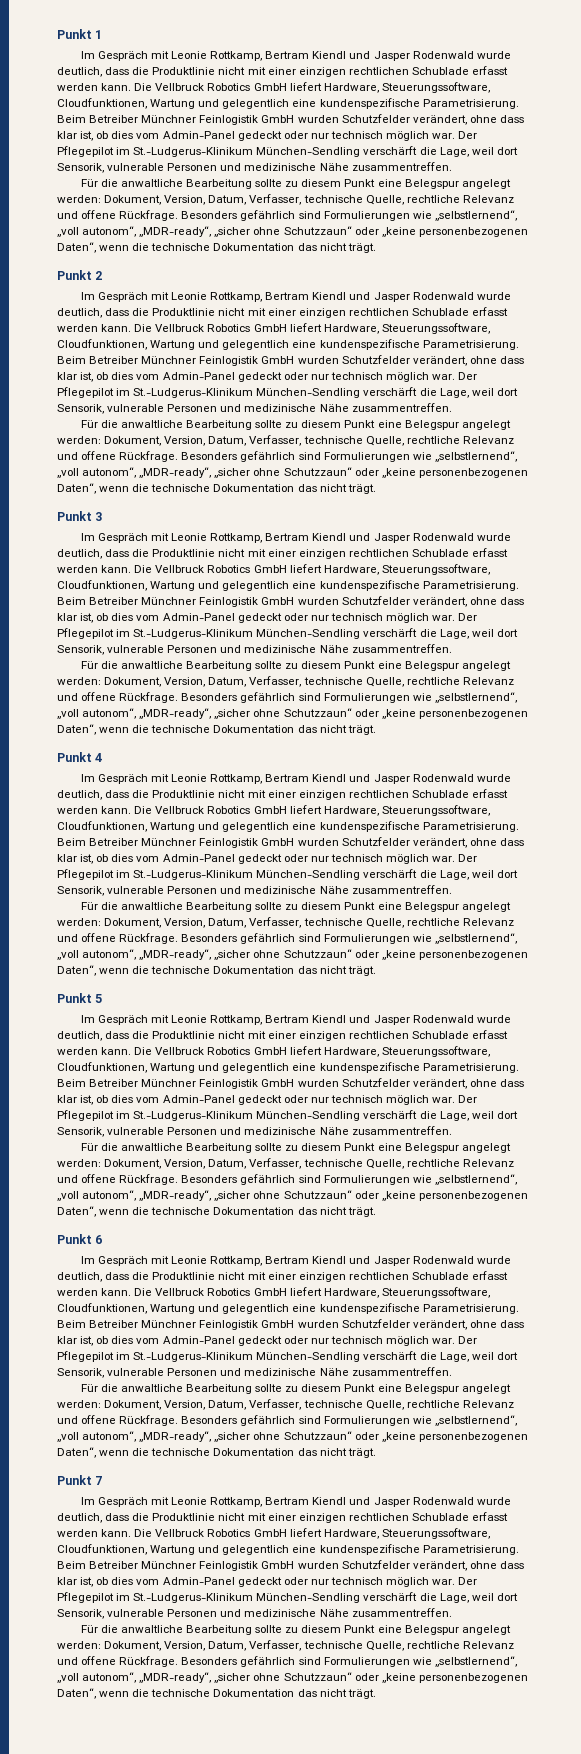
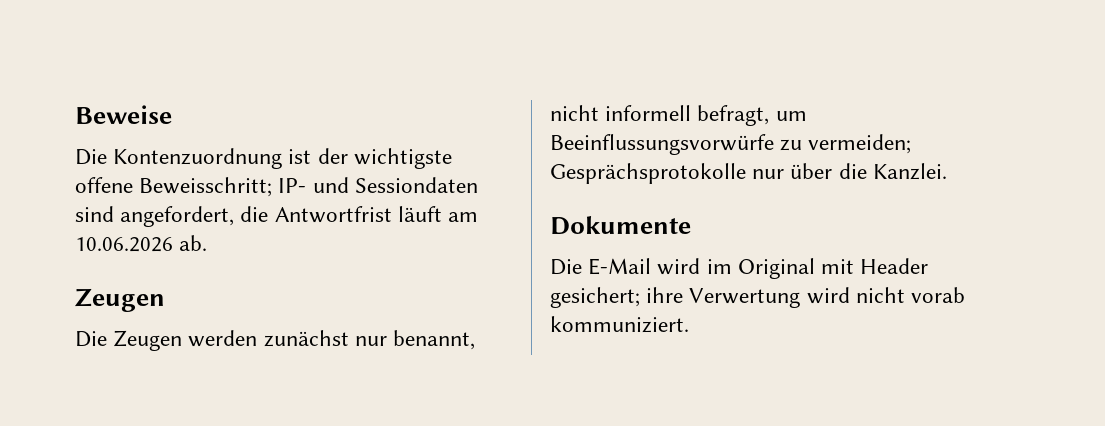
[57,29,103,39] [80,51,511,61] [57,66,509,77] [57,82,490,93] [57,98,519,109] [57,114,524,125] [57,131,478,141] [57,146,518,157] [57,162,452,173] [80,179,511,189] [57,194,514,205] [57,210,517,221] [57,226,528,237] [57,242,376,253] [57,270,103,280] [80,292,511,302] [57,307,509,318] [57,323,490,334] [57,339,519,350] [57,355,524,366] [57,372,478,382] [57,387,518,398] [57,403,452,414] [80,420,511,430] [57,435,514,446] [57,451,517,462] [57,467,528,478] [57,483,376,494] [57,511,103,521] [80,533,511,543] [57,548,509,559] [57,564,490,575] [57,580,519,591] [57,596,524,607] [57,613,478,623] [57,628,518,639] [57,644,452,655] [80,661,511,671] [57,676,514,687] [57,692,517,703] [57,708,528,719] [57,724,376,735] [57,752,103,762] [80,774,511,784] [57,789,509,800] [57,805,490,816] [57,821,519,832] [57,837,524,848] [57,854,478,864] [57,869,518,880] [57,885,452,896] [80,902,511,912] [57,917,514,928] [57,933,517,944] [57,949,528,960] [57,965,376,976] [57,993,103,1003] [80,1015,511,1025] [57,1030,509,1041] [57,1046,490,1057] [57,1062,519,1073] [57,1078,524,1089] [57,1095,478,1105] [57,1110,518,1121] [57,1126,452,1137] [80,1143,511,1153] [57,1158,514,1169] [57,1174,517,1185] [57,1190,528,1201] [57,1206,376,1217] [57,1234,103,1244] [80,1256,511,1266] [57,1271,509,1282] [57,1287,490,1298] [57,1303,519,1314] [57,1319,524,1330] [57,1336,478,1346] [57,1351,518,1362] [57,1367,452,1378] [80,1384,511,1394] [57,1399,514,1410] [57,1415,517,1426] [57,1431,528,1442] [57,1447,376,1458] [57,1475,103,1485] [80,1497,511,1507] [57,1512,509,1523] [57,1528,490,1539] [57,1544,519,1555] [57,1560,524,1571] [57,1577,478,1587] [57,1592,518,1603] [57,1608,452,1619] [80,1625,511,1635] [57,1640,514,1651] [57,1656,517,1667] [57,1672,528,1683] [57,1688,376,1699] Punkt 1 // Im Gespräch mit Leonie Rottkamp, Bertram Kiendl und Jasper Rodenwald wurde deutlich, dass die Produktlinie nicht mit einer einzigen rechtlichen Schublade erfasst werden kann. Die Vellbruck Robotics GmbH liefert Hardware, Steuerungssoftware, Cloudfunktionen, Wartung und gelegentlich eine kundenspezifische Parametrisierung. Beim Betreiber Münchner Feinlogistik GmbH wurden Schutzfelder verändert, ohne dass klar ist, ob dies vom Admin-Panel gedeckt oder nur technisch möglich war. Der Pflegepilot im St.-Ludgerus-Klinikum München-Sendling verschärft die Lage, weil dort Sensorik, vulnerable Personen und medizinische Nähe zusammentreffen. // Für die anwaltliche Bearbeitung sollte zu diesem Punkt eine Belegspur angelegt werden: Dokument, Version, Datum, Verfasser, technische Quelle, rechtliche Relevanz und offene Rückfrage. Besonders gefährlich sind Formulierungen wie „selbstlernend“, „voll autonom“, „MDR-ready“, „sicher ohne Schutzzaun“ oder „keine personenbezogenen Daten“, wenn die technische Dokumentation das nicht trägt. // Punkt 2 // Im Gespräch mit Leonie Rottkamp, Bertram Kiendl und Jasper Rodenwald wurde deutlich, dass die Produktlinie nicht mit einer einzigen rechtlichen Schublade erfasst werden kann. Die Vellbruck Robotics GmbH liefert Hardware, Steuerungssoftware, Cloudfunktionen, Wartung und gelegentlich eine kundenspezifische Parametrisierung. Beim Betreiber Münchner Feinlogistik GmbH wurden Schutzfelder verändert, ohne dass klar ist, ob dies vom Admin-Panel gedeckt oder nur technisch möglich war. Der Pflegepilot im St.-Ludgerus-Klinikum München-Sendling verschärft die Lage, weil dort Sensorik, vulnerable Personen und medizinische Nähe zusammentreffen. // Für die anwaltliche Bearbeitung sollte zu diesem Punkt eine Belegspur angelegt werden: Dokument, Version, Datum, Verfasser, technische Quelle, rechtliche Relevanz und offene Rückfrage. Besonders gefährlich sind Formulierungen wie „selbstlernend“, „voll autonom“, „MDR-ready“, „sicher ohne Schutzzaun“ oder „keine personenbezogenen Daten“, wenn die technische Dokumentation das nicht trägt. // Punkt 3 // Im Gespräch mit Leonie Rottkamp, Bertram Kiendl und Jasper Rodenwald wurde deutlich, dass die Produktlinie nicht mit einer einzigen rechtlichen Schublade erfasst werden kann. Die Vellbruck Robotics GmbH liefert Hardware, Steuerungssoftware, Cloudfunktionen, Wartung und gelegentlich eine kundenspezifische Parametrisierung. Beim Betreiber Münchner Feinlogistik GmbH wurden Schutzfelder verändert, ohne dass klar ist, ob dies vom Admin-Panel gedeckt oder nur technisch möglich war. Der Pflegepilot im St.-Ludgerus-Klinikum München-Sendling verschärft die Lage, weil dort Sensorik, vulnerable Personen und medizinische Nähe zusammentreffen. // Für die anwaltliche Bearbeitung sollte zu diesem Punkt eine Belegspur angelegt werden: Dokument, Version, Datum, Verfasser, technische Quelle, rechtliche Relevanz und offene Rückfrage. Besonders gefährlich sind Formulierungen wie „selbstlernend“, „voll autonom“, „MDR-ready“, „sicher ohne Schutzzaun“ oder „keine personenbezogenen Daten“, wenn die technische Dokumentation das nicht trägt. // Punkt 4 // Im Gespräch mit Leonie Rottkamp, Bertram Kiendl und Jasper Rodenwald wurde deutlich, dass die Produktlinie nicht mit einer einzigen rechtlichen Schublade erfasst werden kann. Die Vellbruck Robotics GmbH liefert Hardware, Steuerungssoftware, Cloudfunktionen, Wartung und gelegentlich eine kundenspezifische Parametrisierung. Beim Betreiber Münchner Feinlogistik GmbH wurden Schutzfelder verändert, ohne dass klar ist, ob dies vom Admin-Panel gedeckt oder nur technisch möglich war. Der Pflegepilot im St.-Ludgerus-Klinikum München-Sendling verschärft die Lage, weil dort Sensorik, vulnerable Personen und medizinische Nähe zusammentreffen. // Für die anwaltliche Bearbeitung sollte zu diesem Punkt eine Belegspur angelegt werden: Dokument, Version, Datum, Verfasser, technische Quelle, rechtliche Relevanz und offene Rückfrage. Besonders gefährlich sind Formulierungen wie „selbstlernend“, „voll autonom“, „MDR-ready“, „sicher ohne Schutzzaun“ oder „keine personenbezogenen Daten“, wenn die technische Dokumentation das nicht trägt. // Punkt 5 // Im Gespräch mit Leonie Rottkamp, Bertram Kiendl und Jasper Rodenwald wurde deutlich, dass die Produktlinie nicht mit einer einzigen rechtlichen Schublade erfasst werden kann. Die Vellbruck Robotics GmbH liefert Hardware, Steuerungssoftware, Cloudfunktionen, Wartung und gelegentlich eine kundenspezifische Parametrisierung. Beim Betreiber Münchner Feinlogistik GmbH wurden Schutzfelder verändert, ohne dass klar ist, ob dies vom Admin-Panel gedeckt oder nur technisch möglich war. Der Pflegepilot im St.-Ludgerus-Klinikum München-Sendling verschärft die Lage, weil dort Sensorik, vulnerable Personen und medizinische Nähe zusammentreffen. // Für die anwaltliche Bearbeitung sollte zu diesem Punkt eine Belegspur angelegt werden: Dokument, Version, Datum, Verfasser, technische Quelle, rechtliche Relevanz und offene Rückfrage. Besonders gefährlich sind Formulierungen wie „selbstlernend“, „voll autonom“, „MDR-ready“, „sicher ohne Schutzzaun“ oder „keine personenbezogenen Daten“, wenn die technische Dokumentation das nicht trägt. // Punkt 6 // Im Gespräch mit Leonie Rottkamp, Bertram Kiendl und Jasper Rodenwald wurde deutlich, dass die Produktlinie nicht mit einer einzigen rechtlichen Schublade erfasst werden kann. Die Vellbruck Robotics GmbH liefert Hardware, Steuerungssoftware, Cloudfunktionen, Wartung und gelegentlich eine kundenspezifische Parametrisierung. Beim Betreiber Münchner Feinlogistik GmbH wurden Schutzfelder verändert, ohne dass klar ist, ob dies vom Admin-Panel gedeckt oder nur technisch möglich war. Der Pflegepilot im St.-Ludgerus-Klinikum München-Sendling verschärft die Lage, weil dort Sensorik, vulnerable Personen und medizinische Nähe zusammentreffen. // Für die anwaltliche Bearbeitung sollte zu diesem Punkt eine Belegspur angelegt werden: Dokument, Version, Datum, Verfasser, technische Quelle, rechtliche Relevanz und offene Rückfrage. Besonders gefährlich sind Formulierungen wie „selbstlernend“, „voll autonom“, „MDR-ready“, „sicher ohne Schutzzaun“ oder „keine personenbezogenen Daten“, wenn die technische Dokumentation das nicht trägt. // Punkt 7 // Im Gespräch mit Leonie Rottkamp, Bertram Kiendl und Jasper Rodenwald wurde deutlich, dass die Produktlinie nicht mit einer einzigen rechtlichen Schublade erfasst werden kann. Die Vellbruck Robotics GmbH liefert Hardware, Steuerungssoftware, Cloudfunktionen, Wartung und gelegentlich eine kundenspezifische Parametrisierung. Beim Betreiber Münchner Feinlogistik GmbH wurden Schutzfelder verändert, ohne dass klar ist, ob dies vom Admin-Panel gedeckt oder nur technisch möglich war. Der Pflegepilot im St.-Ludgerus-Klinikum München-Sendling verschärft die Lage, weil dort Sensorik, vulnerable Personen und medizinische Nähe zusammentreffen. // Für die anwaltliche Bearbeitung sollte zu diesem Punkt eine Belegspur angelegt werden: Dokument, Version, Datum, Verfasser, technische Quelle, rechtliche Relevanz und offene Rückfrage. Besonders gefährlich sind Formulierungen wie „selbstlernend“, „voll autonom“, „MDR-ready“, „sicher ohne Schutzzaun“ oder „keine personenbezogenen Daten“, wenn die technische Dokumentation das nicht trägt. -> [75,105,172,124] [75,148,452,169] [75,177,478,197] [75,206,479,227] [75,235,208,252] [75,288,165,312] [75,330,476,351] [550,105,807,126] [550,134,912,155] [550,163,947,184] [550,216,691,235] [550,258,929,279] [550,287,966,308] [550,316,689,333] Beweise // Die Kontenzuordnung ist der wichtigste offene Beweisschritt; IP- und Sessiondaten sind angefordert, die Antwortfrist läuft am 10.06.2026 ab. // Zeugen // Die Zeugen werden zunächst nur benannt, nicht informell befragt, um Beeinflussungsvorwürfe zu vermeiden; Gesprächsprotokolle nur über die Kanzlei. // Dokumente // Die E-Mail wird im Original mit Header gesichert; ihre Verwertung wird nicht vorab kommuniziert.

